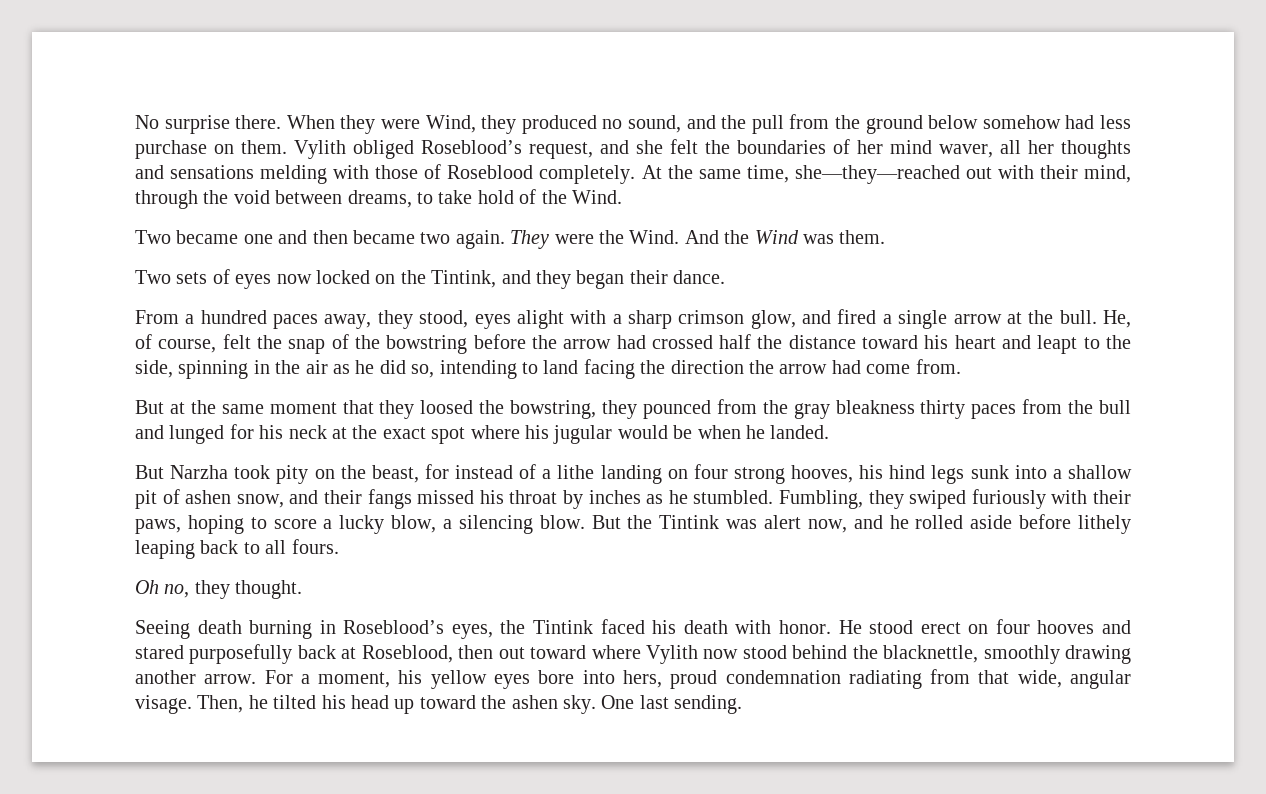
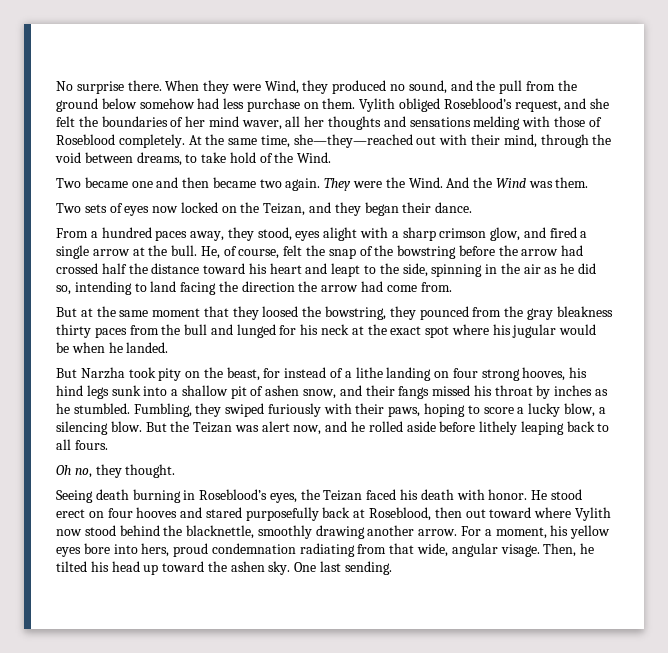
[431,270,497,288] Tintink, -> [263,203,306,216] Teizan,
[659,515,720,529] Tintink -> [193,422,233,433] Teizan
[533,620,594,634] Tintink -> [323,490,363,501] Teizan

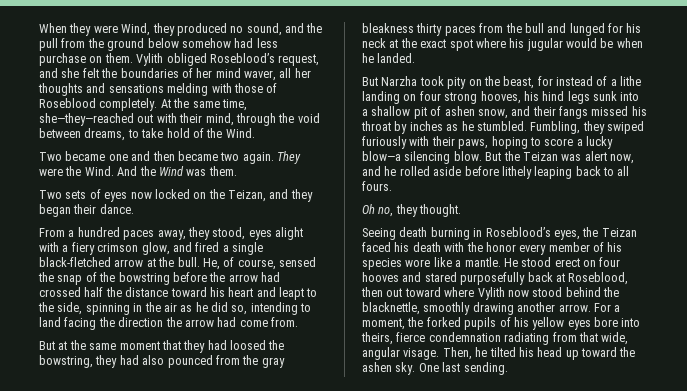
[56,80,162,94] No surprise there. -> (39, 28) none
[402,227,436,241] sharp -> [71,242,95,255] fiery
(89, 252) none -> [39,257,111,267] black-fletched
[283,245,303,256] felt -> [279,257,316,267] sensed
(259, 313) none -> [207,340,227,350] had
(416, 313) none -> [119,355,165,365] had also
[563,403,606,417] blow, a -> [362,151,401,161] blow—a
[488,489,528,500] honor. -> [466,242,623,255] [362,257,501,270] the honor every member of his species wore like a mantle.
(547, 533) none -> [407,317,511,330] the forked pupils of
[141,543,209,557] hers, proud -> [361,332,426,345] theirs, fierce

